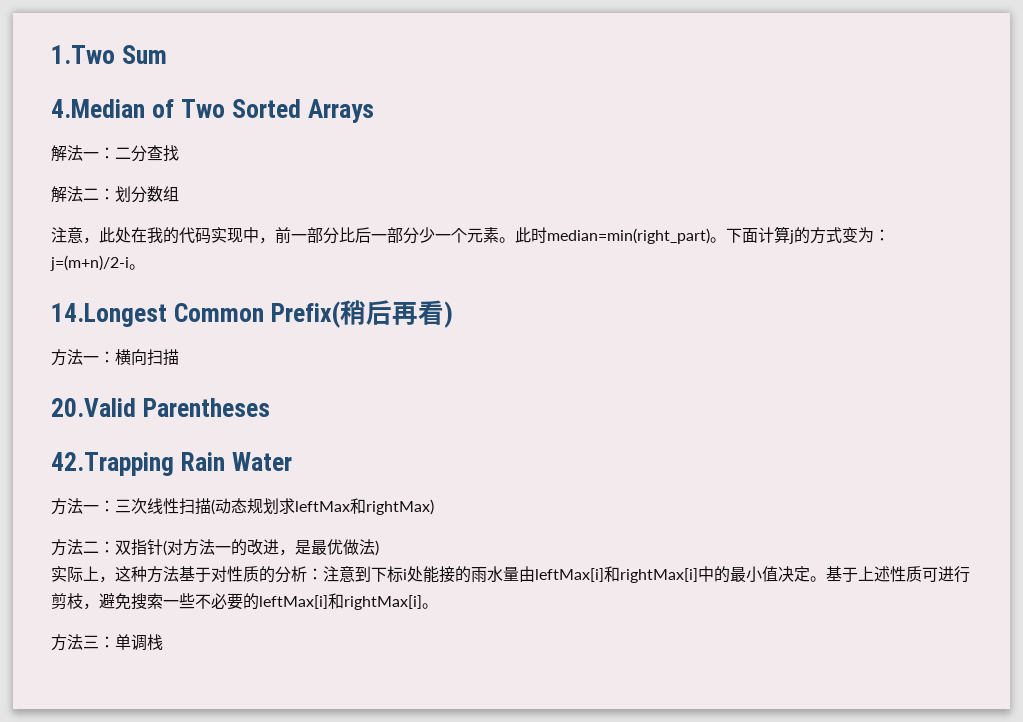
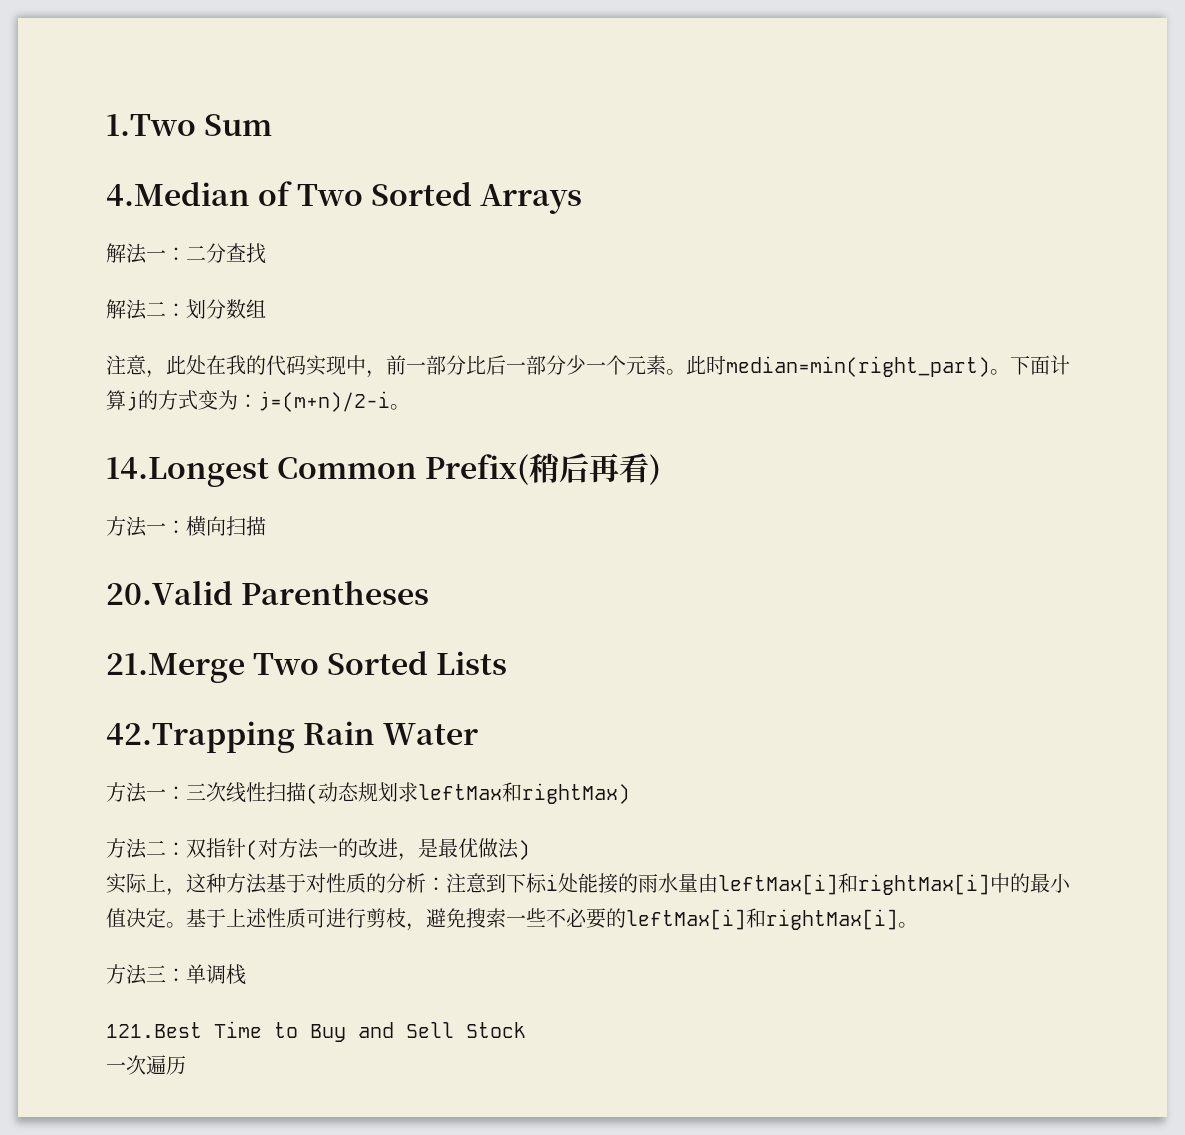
(270, 407) none -> [106,651,508,683] // 21.Merge Two Sorted Lists
(163, 642) none -> [106,1021,526,1042] [106,1055,186,1075] // 121.Best Time to Buy and Sell Stock // 一次遍历

